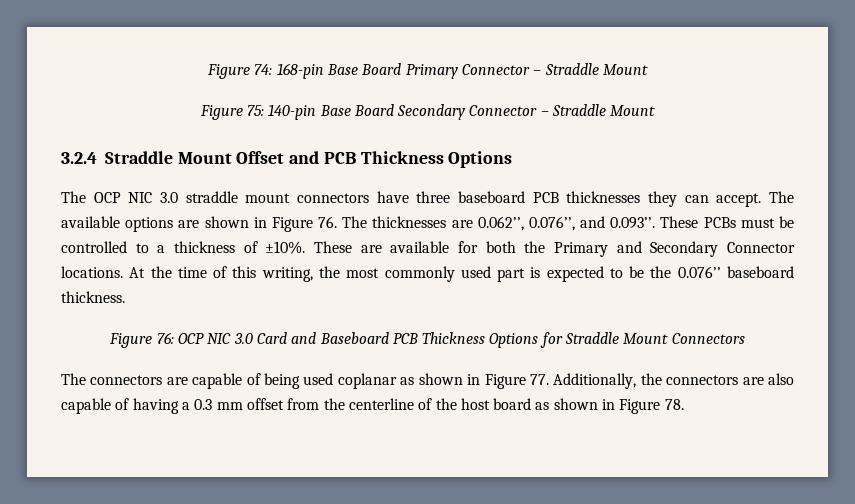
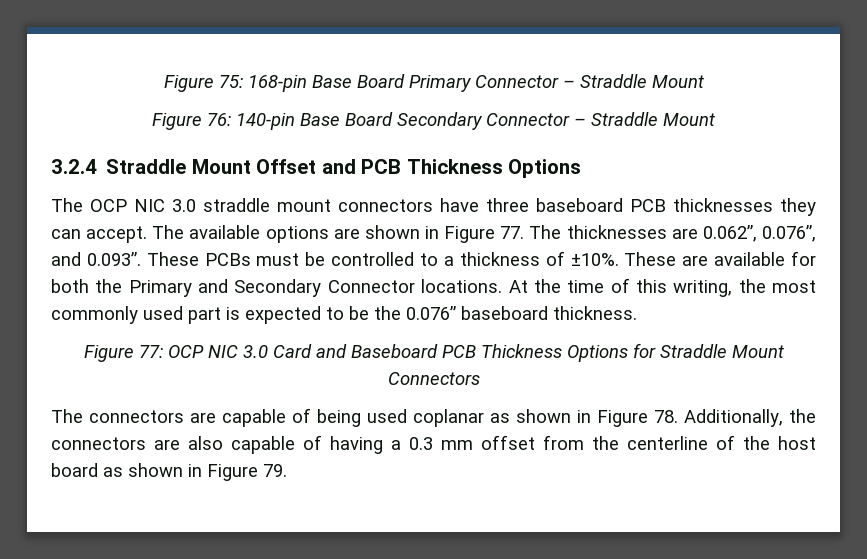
[207,64,273,79] Figure 74: -> [163,75,243,92] Figure 75:
[246,105,264,116] 75: -> [207,113,231,126] 76:
[318,216,338,228] 76. -> [500,226,525,239] 77.
[156,332,174,344] 76: -> [138,345,163,358] 77:
[529,374,549,385] 77. -> [654,410,678,423] 78.
[664,399,684,410] 78. -> [263,464,287,477] 79.

